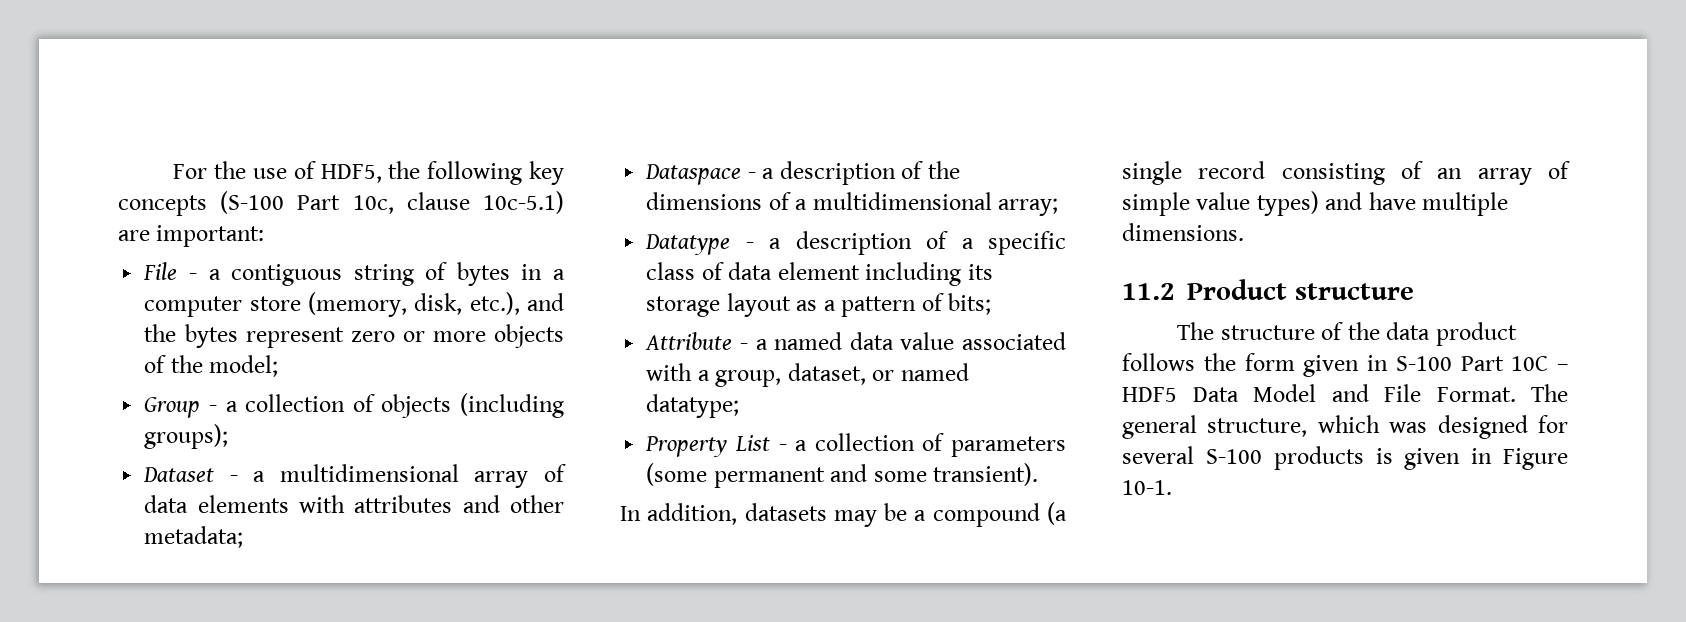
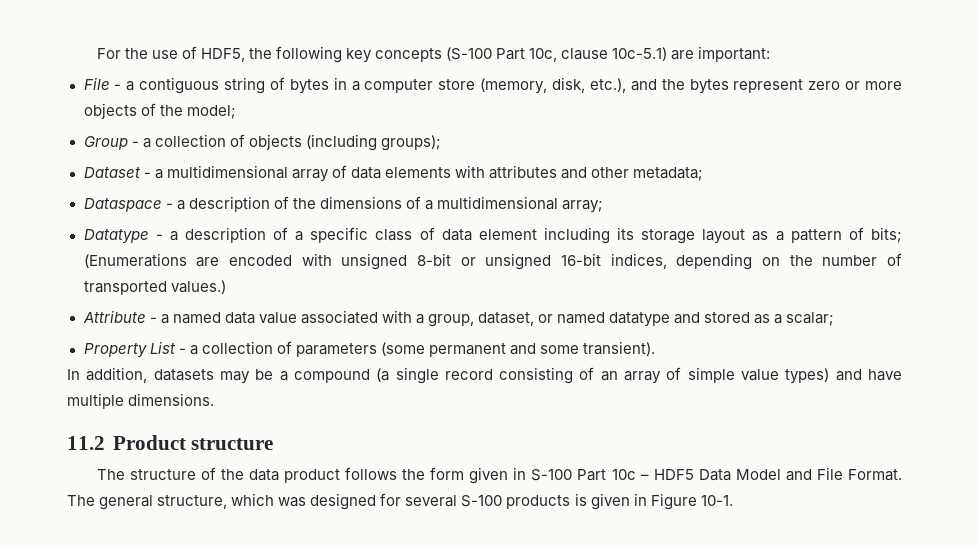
(992, 304) none -> [83,253,903,270] [83,280,226,295] (Enumerations are encoded with unsigned 8-bit or unsigned 16-bit indices, depending on the number of transported values.)
[646,394,740,418] datatype; -> [609,312,835,327] datatype and stored as a scalar;
[1511,356,1549,371] 10C -> [611,469,636,480] 10c

